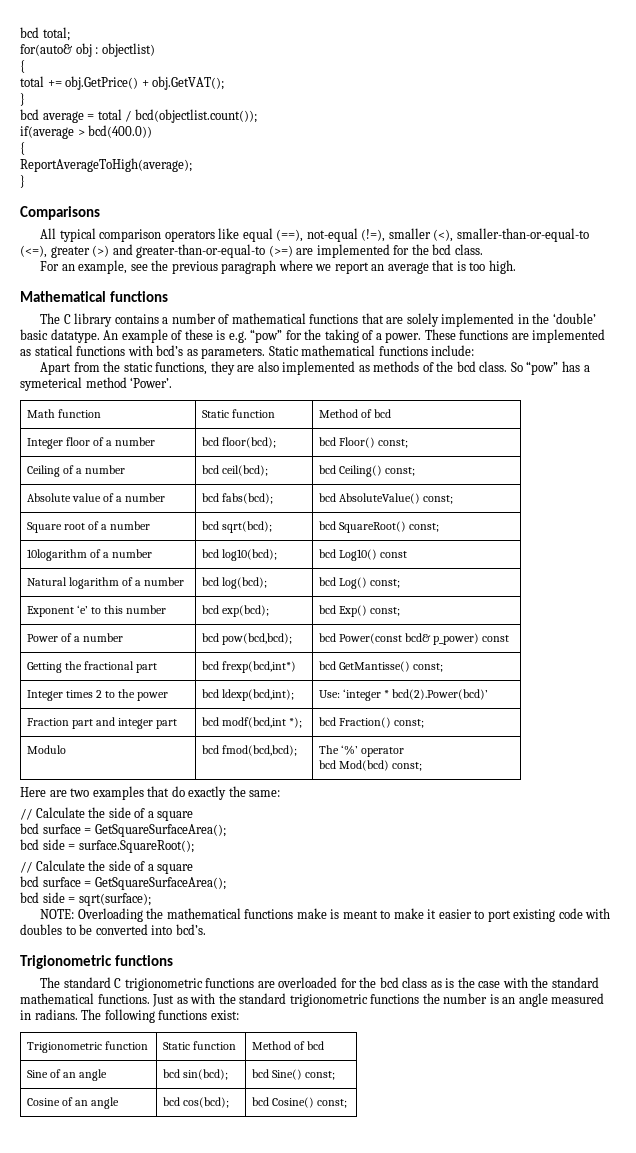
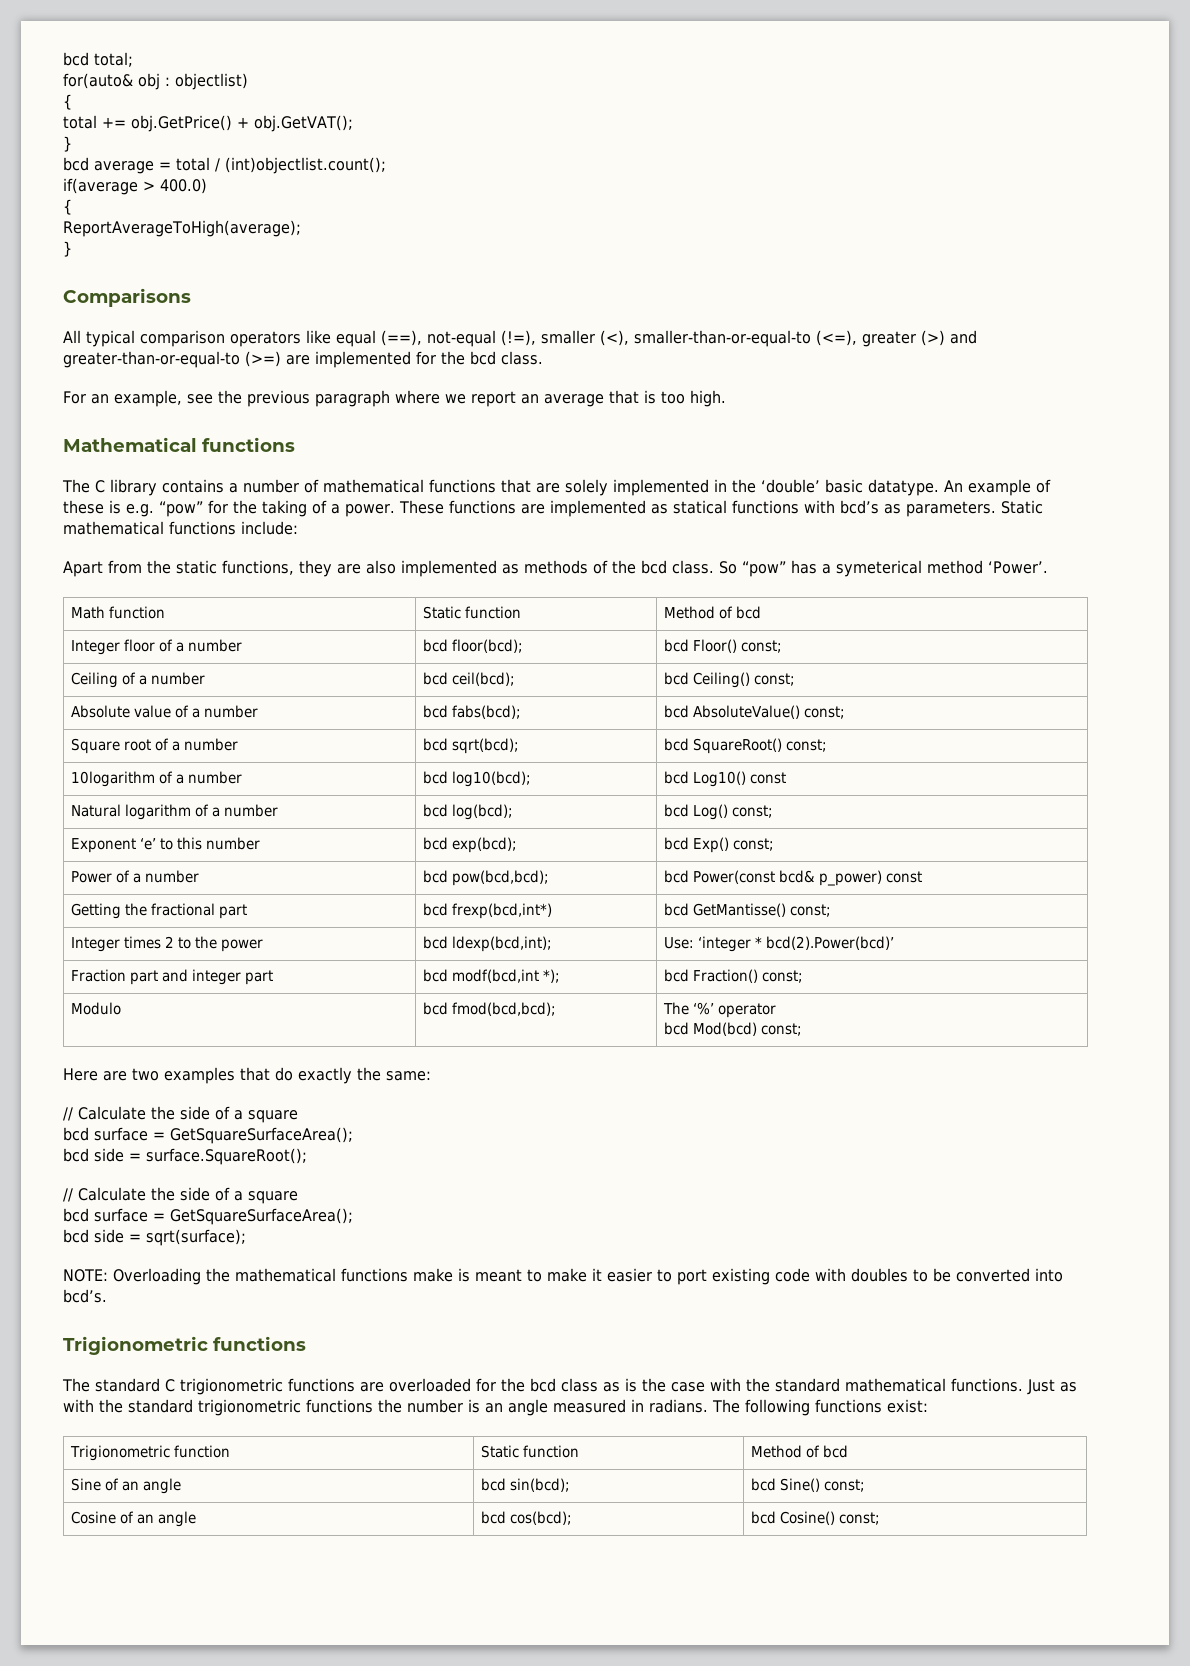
[134,109,257,123] bcd(objectlist.count()); -> [225,157,386,174] (int)objectlist.count();
[88,125,153,138] bcd(400.0)) -> [160,178,207,194] 400.0)

